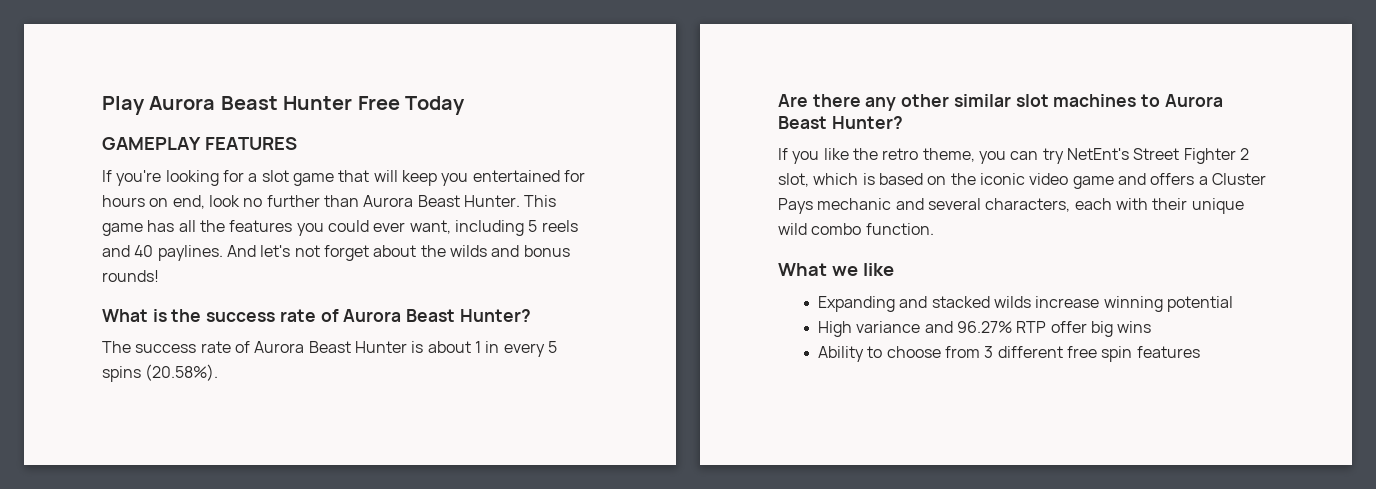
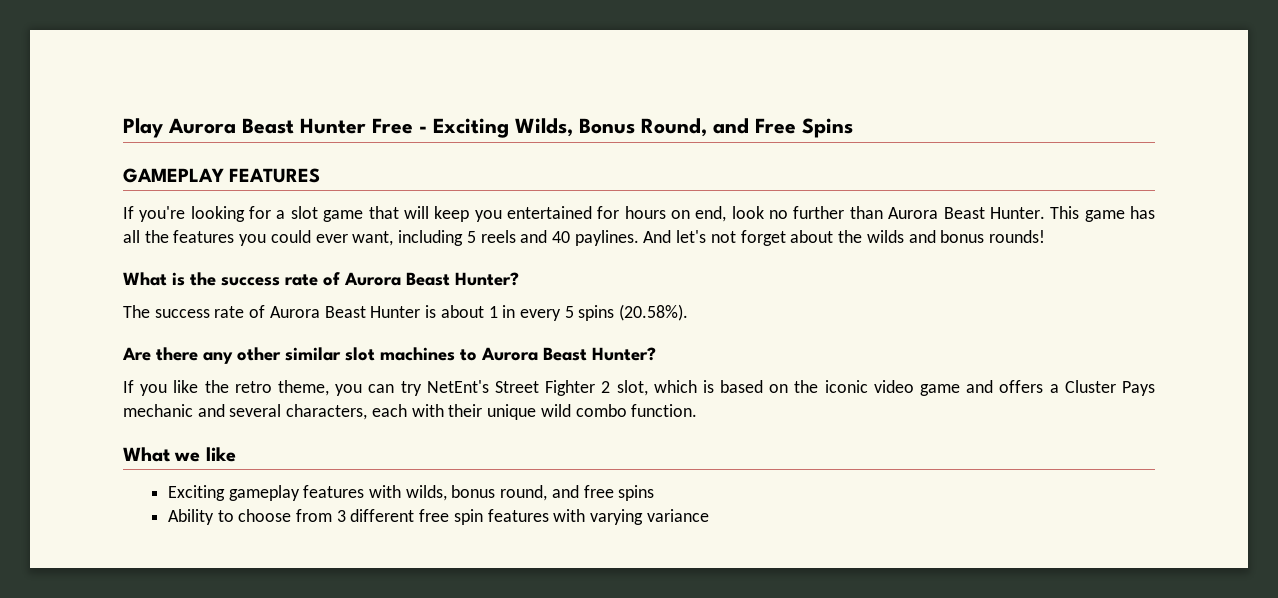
[405,96,465,115] Today -> [419,118,853,138] - Exciting Wilds, Bonus Round, and Free Spins
[818,296,1234,312] [818,321,1152,337] Expanding and stacked wilds increase winning potential // High variance and 96.27% RTP offer big wins -> [167,485,655,501] Exciting gameplay features with wilds, bonus round, and free spins
(1200, 352) none -> [553,509,709,525] with varying variance

